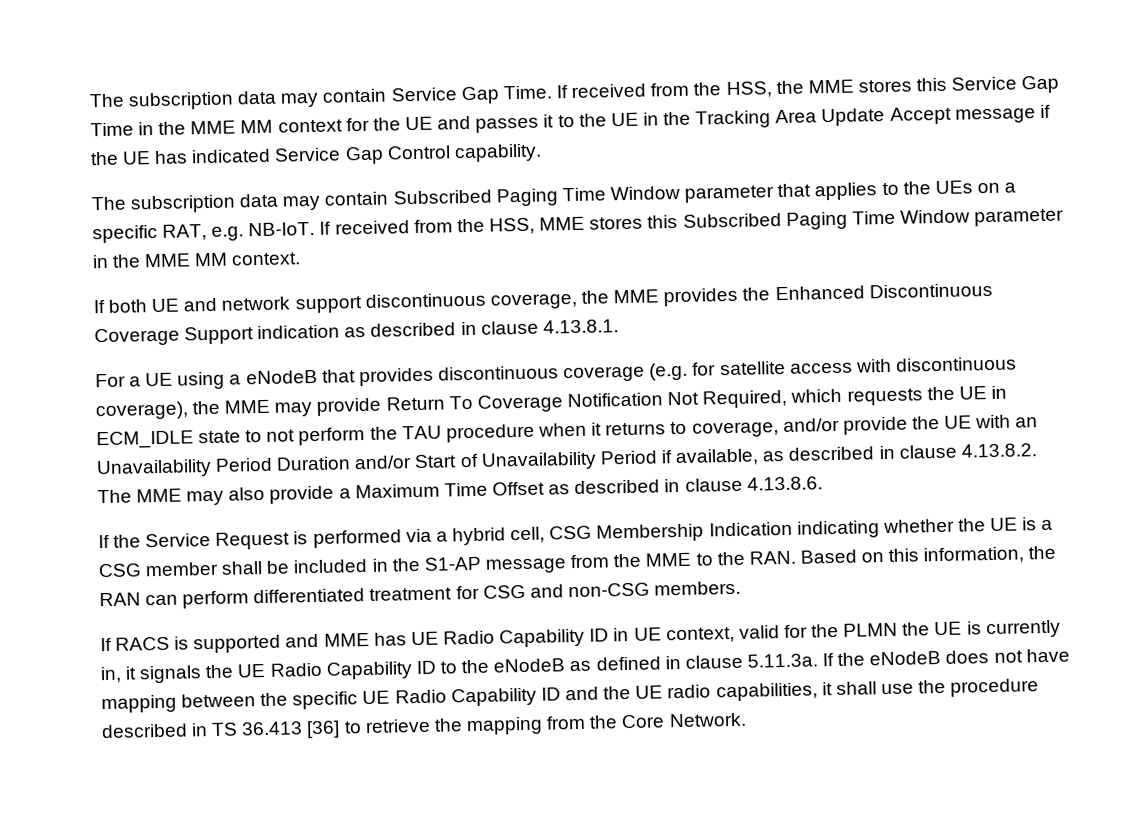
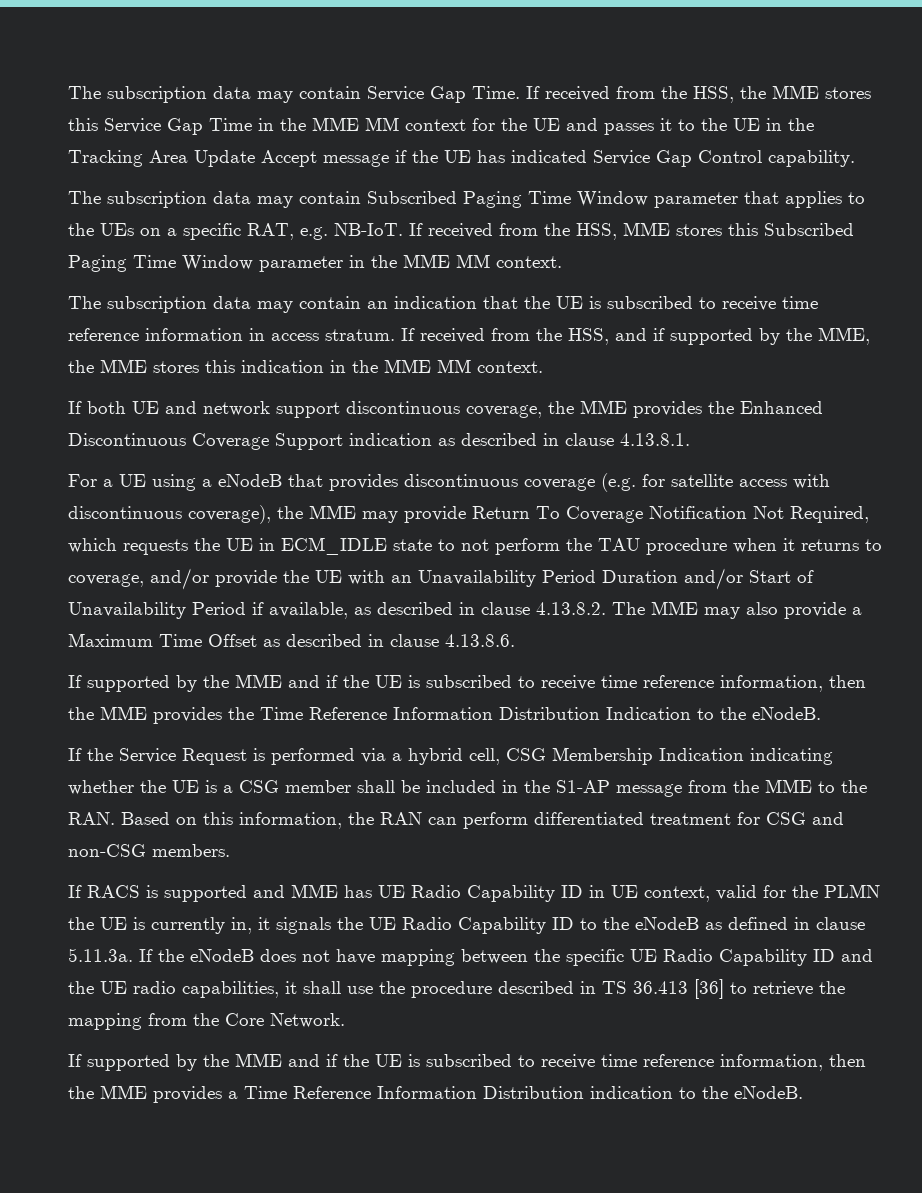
(302, 259) none -> [67,296,818,313] [67,327,870,345] [67,359,543,373] // The subscription data may contain an indication that the UE is subscribed to receive time reference information in access stratum. If received from the HSS, and if supported by the MME, the MME stores this indication in the MME MM context.
(823, 483) none -> [67,674,866,692] [67,706,821,724] // If supported by the MME and if the UE is subscribed to receive time reference information, then the MME provides the Time Reference Information Distribution Indication to the eNodeB.
(747, 720) none -> [67,1053,866,1071] [67,1085,803,1103] // If supported by the MME and if the UE is subscribed to receive time reference information, then the MME provides a Time Reference Information Distribution indication to the eNodeB.

